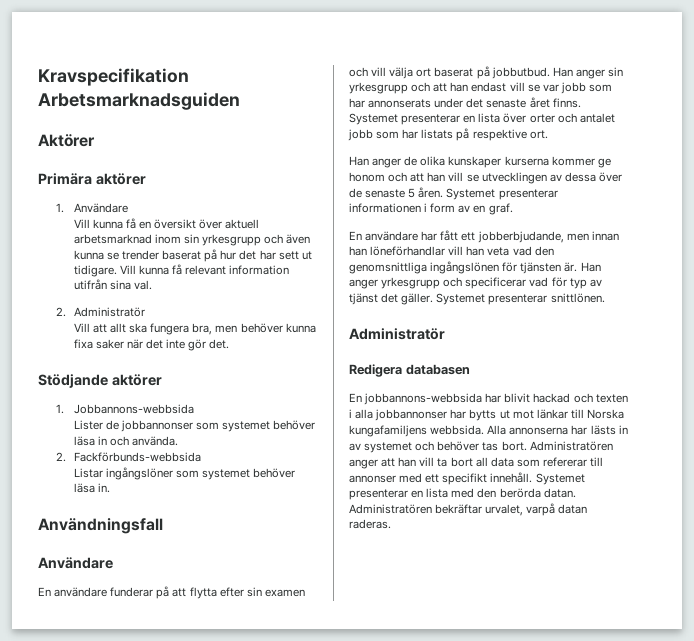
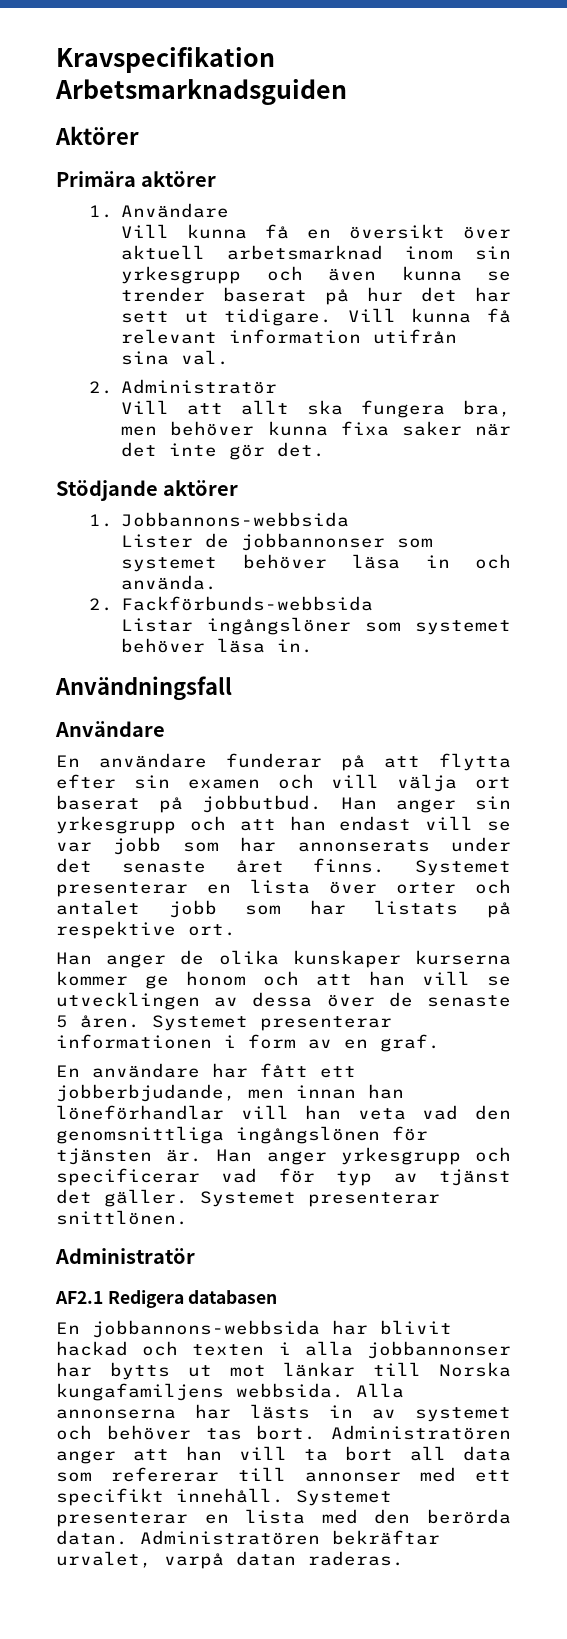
(445, 334) none -> [55,1291,103,1304] AF2.1

